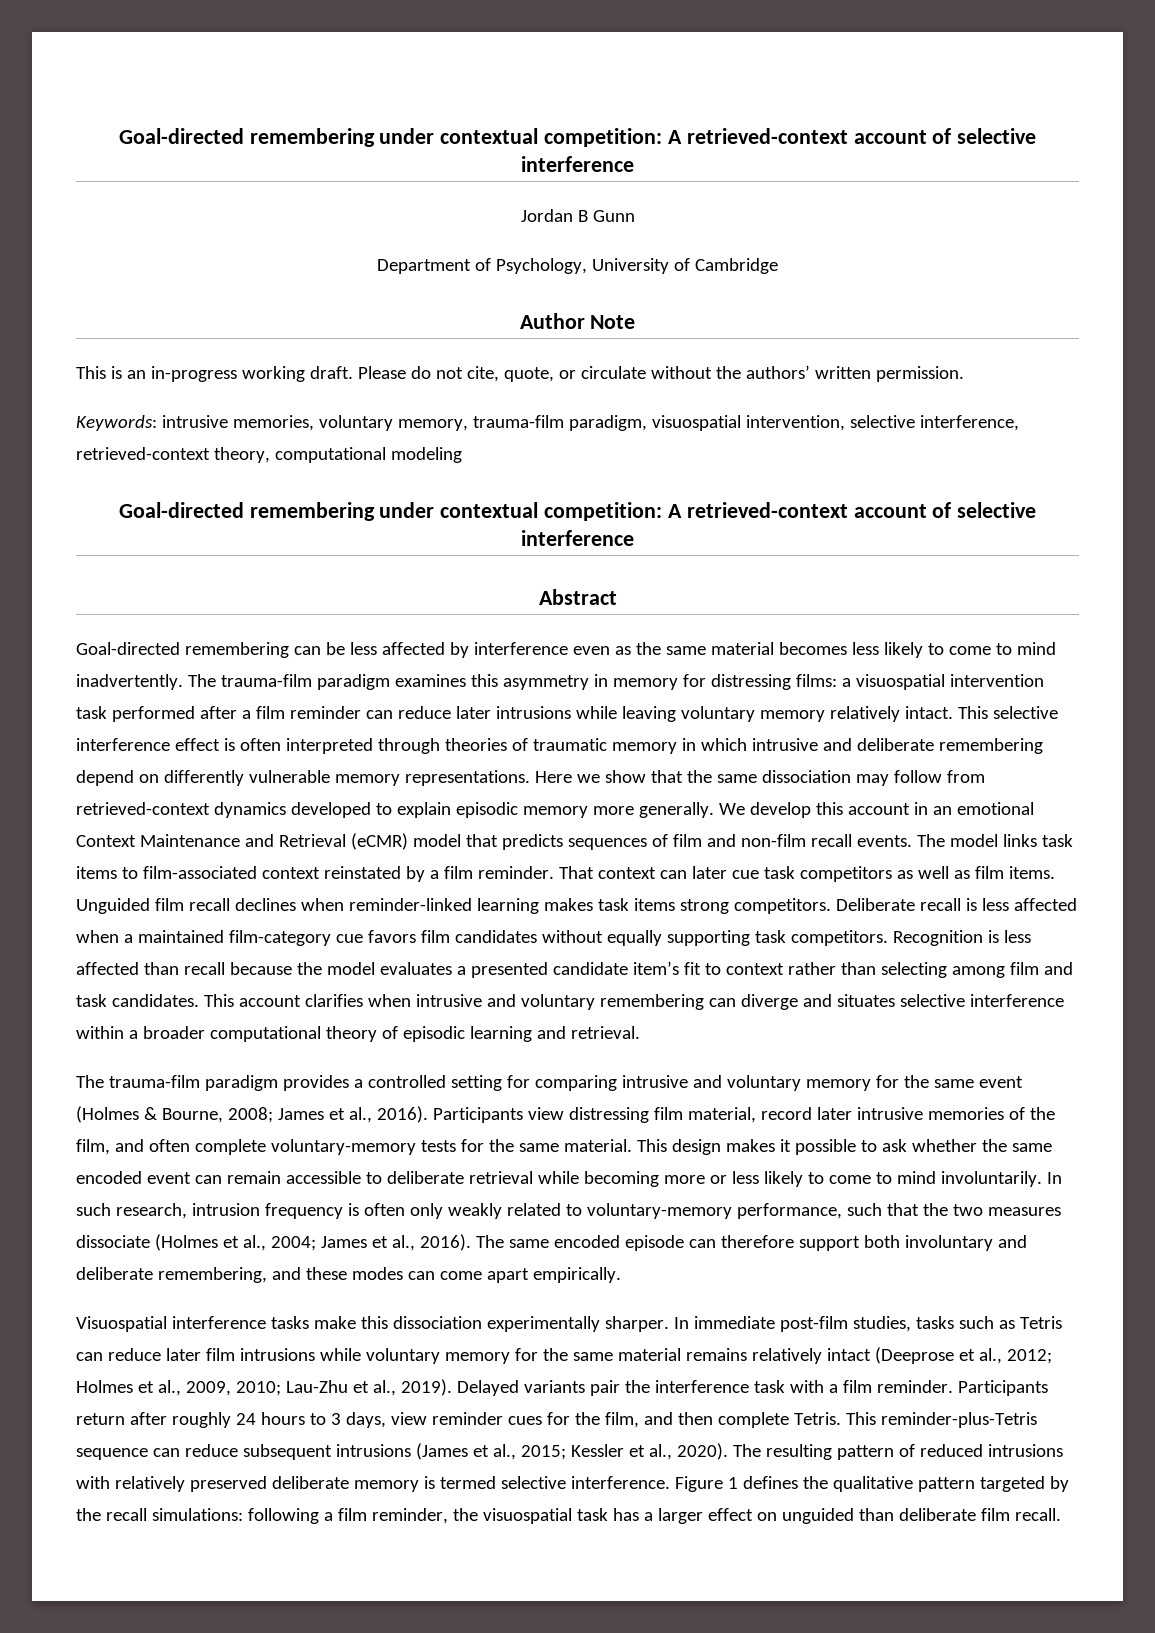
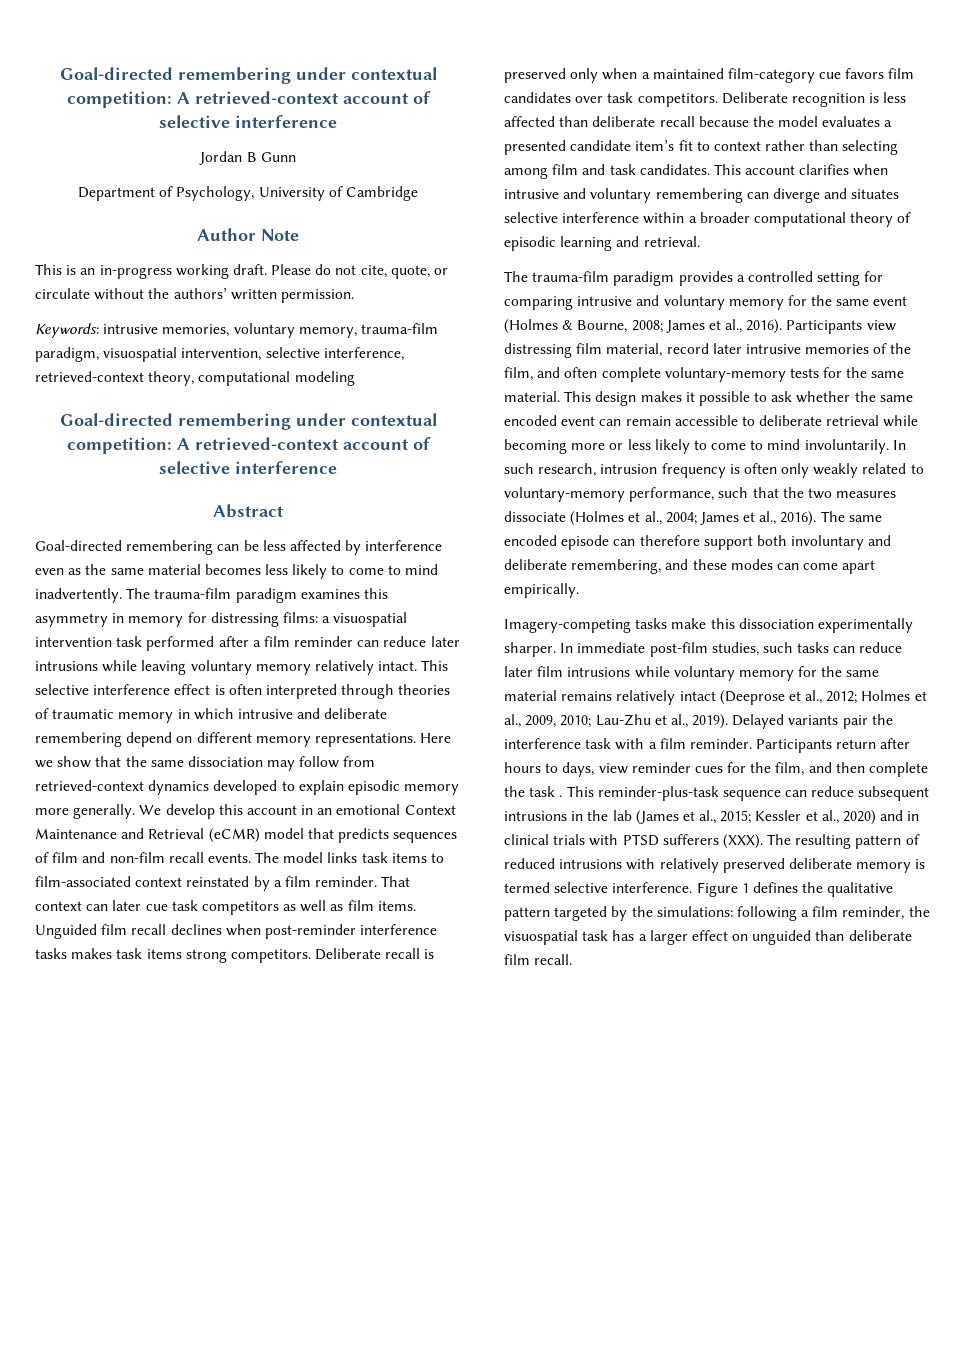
[163,770,330,786] differently vulnerable -> [196,732,252,743] different
[348,898,539,914] reminder-linked learning -> [264,924,438,939] [35,948,67,959] post-reminder interference tasks
[981,898,1077,911] less affected -> [504,68,599,83] preserved only
[541,930,983,946] without equally supporting task competitors. Recognition -> [575,92,865,107] over task competitors. Deliberate recognition
(179, 968) none -> [592,116,656,127] deliberate
[76,1316,266,1332] Visuospatial interference -> [504,619,631,633] Imagery-competing
[915,1316,1062,1329] tasks such as Tetris -> [762,642,830,653] such tasks
[171,1412,256,1428] roughly 24 -> (911, 743) none
[330,1413,341,1425] 3 -> (559, 768) none
[793,1412,1037,1428] Tetris. This reminder-plus-Tetris -> [504,786,719,801] the task . This reminder-plus-task
(411, 1450) none -> [571,810,632,821] in the lab
[676,1443,728,1460] 2020). -> [843,810,920,825] [504,834,763,849] 2020) and in clinical trials with PTSD sufferers (XXX).
[105,1508,147,1521] recall -> (653, 911) none

